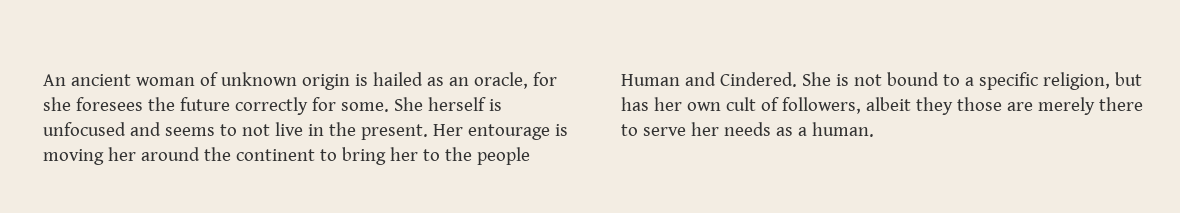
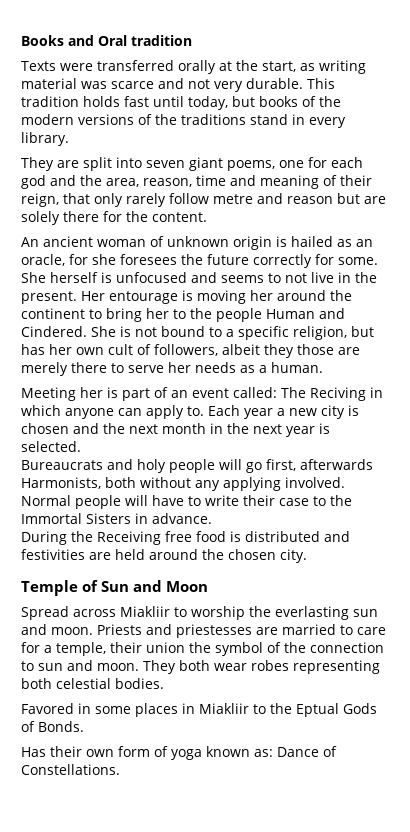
(43, 80) none -> [21,35,192,46] [21,60,366,74] [21,78,335,92] [21,96,341,110] [21,114,346,128] [21,132,69,146] [21,157,363,171] [21,175,372,189] [21,193,386,207] [21,211,207,225] Books and Oral tradition // Texts were transferred orally at the start, as writing material was scarce and not very durable. This tradition holds fast until today, but books of the modern versions of the traditions stand in every library. // They are split into seven giant poems, one for each god and the area, reason, time and meaning of their reign, that only rarely follow metre and reason but are solely there for the content. //
(874, 129) none -> [21,387,383,401] [21,405,359,419] [21,423,330,437] [21,441,81,452] [21,459,373,473] [21,477,345,491] [21,495,352,509] [21,513,212,524] [21,531,350,545] [21,549,307,563] [21,580,208,596] [21,606,378,620] [21,624,386,638] [21,642,384,656] [21,660,380,674] [21,678,164,689] [21,703,377,717] [21,721,84,732] [21,746,337,760] [21,764,120,775] // Meeting her is part of an event called: The Reciving in which anyone can apply to. Each year a new city is chosen and the next month in the next year is selected. // Bureaucrats and holy people will go first, afterwards Harmonists, both without any applying involved. Normal people will have to write their case to the Immortal Sisters in advance. // During the Receiving free food is distributed and festivities are held around the chosen city. // Temple of Sun and Moon // Spread across Miakliir to worship the everlasting sun and moon. Priests and priestesses are married to care for a temple, their union the symbol of the connection to sun and moon. They both wear robes representing both celestial bodies. // Favored in some places in Miakliir to the Eptual Gods of Bonds. // Has their own form of yoga known as: Dance of Constellations.

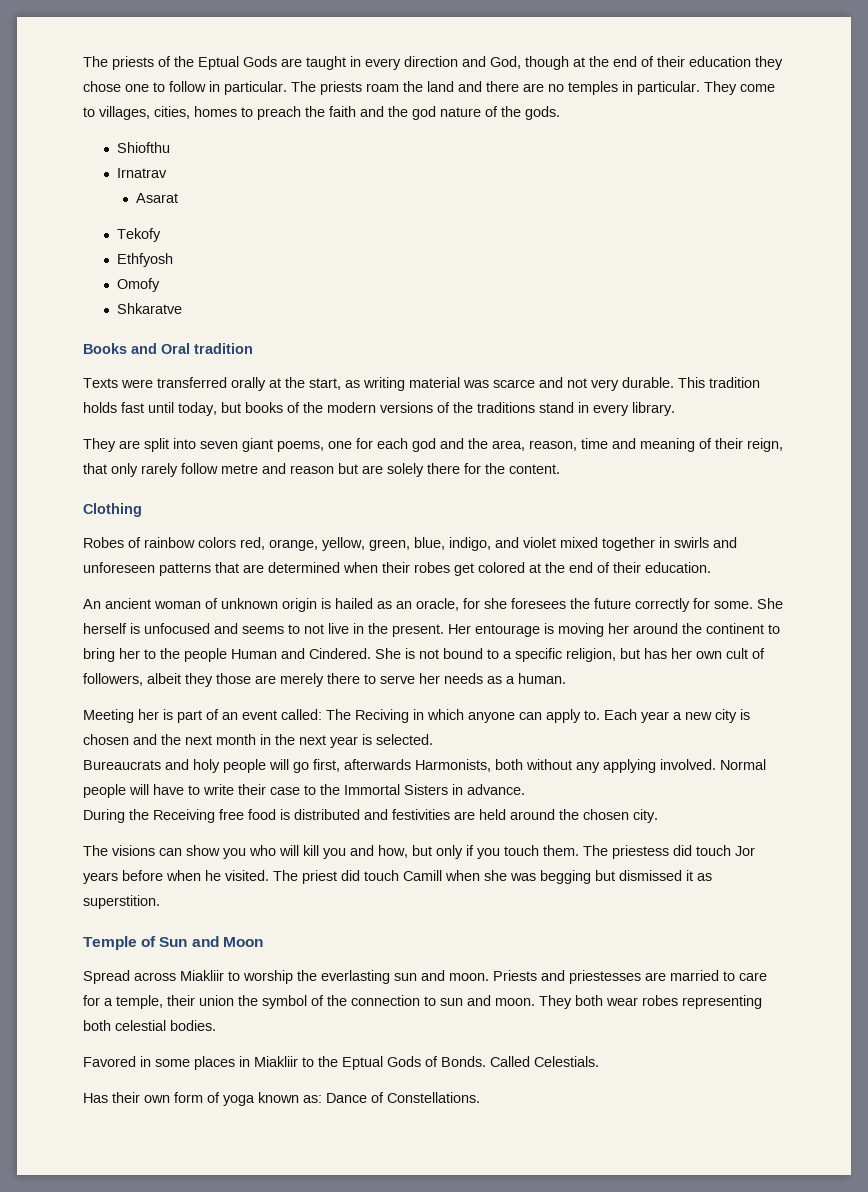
(21, 40) none -> [83,56,783,70] [83,81,775,95] [83,106,560,120] [117,142,171,153] [117,168,168,178] [135,193,178,203] [117,228,162,242] [117,253,174,267] [117,278,161,292] [117,303,183,314] The priests of the Eptual Gods are taught in every direction and God, though at the end of their education they chose one to follow in particular. The priests roam the land and there are no temples in particular. They come to villages, cities, homes to preach the faith and the god nature of the gods. // Shiofthu // Irnatrav // Asarat // Tekofy // Ethfyosh // Omofy // Shkaratve //
(207, 217) none -> [83,503,142,517] [83,537,737,551] [83,562,711,576] // Clothing // Robes of rainbow colors red, orange, yellow, green, blue, indigo, and violet mixed together in swirls and unforeseen patterns that are determined when their robes get colored at the end of their education.
(307, 556) none -> [83,845,755,859] [83,870,712,884] [83,895,160,909] // The visions can show you who will kill you and how, but only if you touch them. The priestess did touch Jor years before when he visited. The priest did touch Camill when she was begging but dismissed it as superstition.
(84, 726) none -> [490,1056,599,1067] Called Celestials.

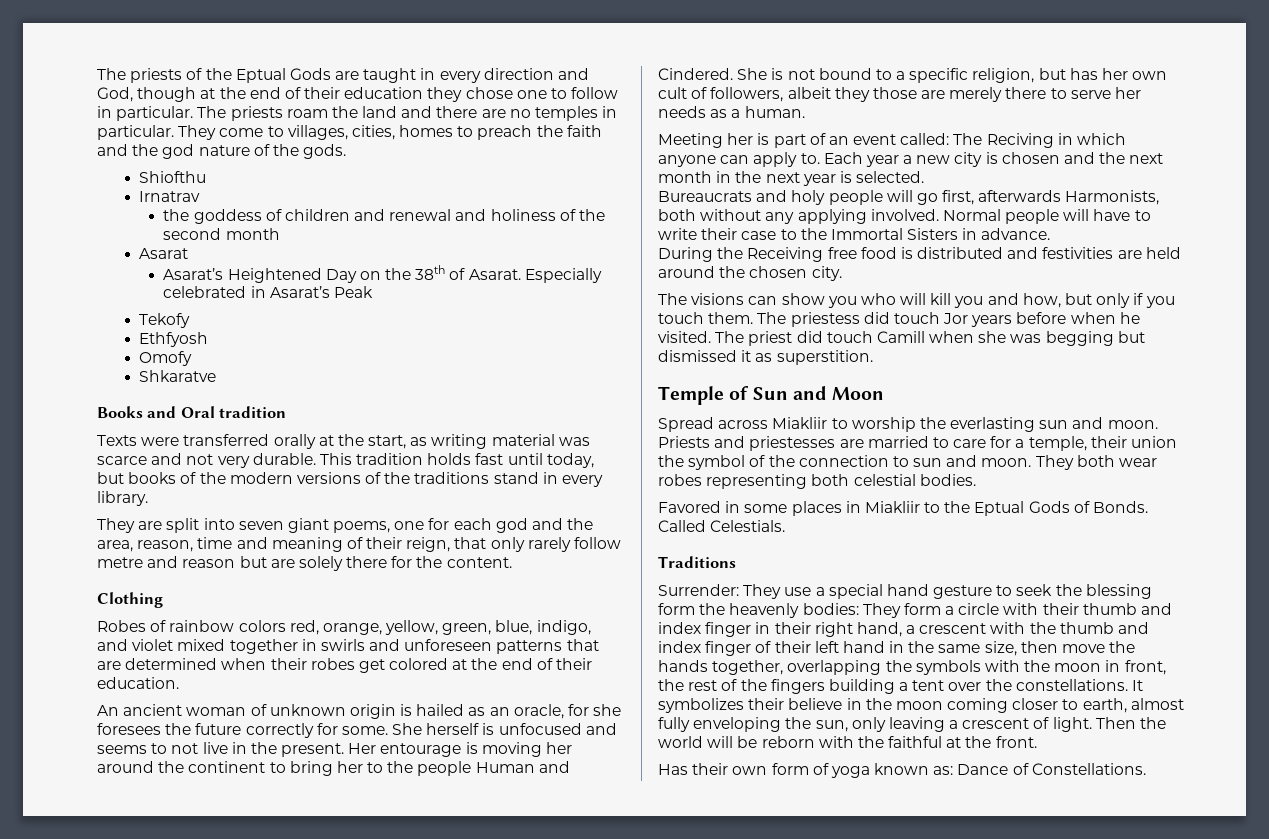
[135,193,178,203] Asarat -> [163,209,606,224] [163,228,280,240] [138,248,188,259] [163,265,602,283] [163,286,373,298] the goddess of children and renewal and holiness of the second month // Asarat // Asarat’s Heightened Day on the 38th of Asarat. Especially celebrated in Asarat’s Peak
(599, 1061) none -> [658,556,736,568] [658,584,1152,599] [658,603,1173,618] [658,622,1150,637] [658,641,1136,656] [658,660,1166,675] [658,679,1144,694] [658,698,1184,713] [658,717,1167,732] [658,736,1037,748] // Traditions // Surrender: They use a special hand gesture to seek the blessing form the heavenly bodies: They form a circle with their thumb and index finger in their right hand, a crescent with the thumb and index finger of their left hand in the same size, then move the hands together, overlapping the symbols with the moon in front, the rest of the fingers building a tent over the constellations. It symbolizes their believe in the moon coming closer to earth, almost fully enveloping the sun, only leaving a crescent of light. Then the world will be reborn with the faithful at the front.

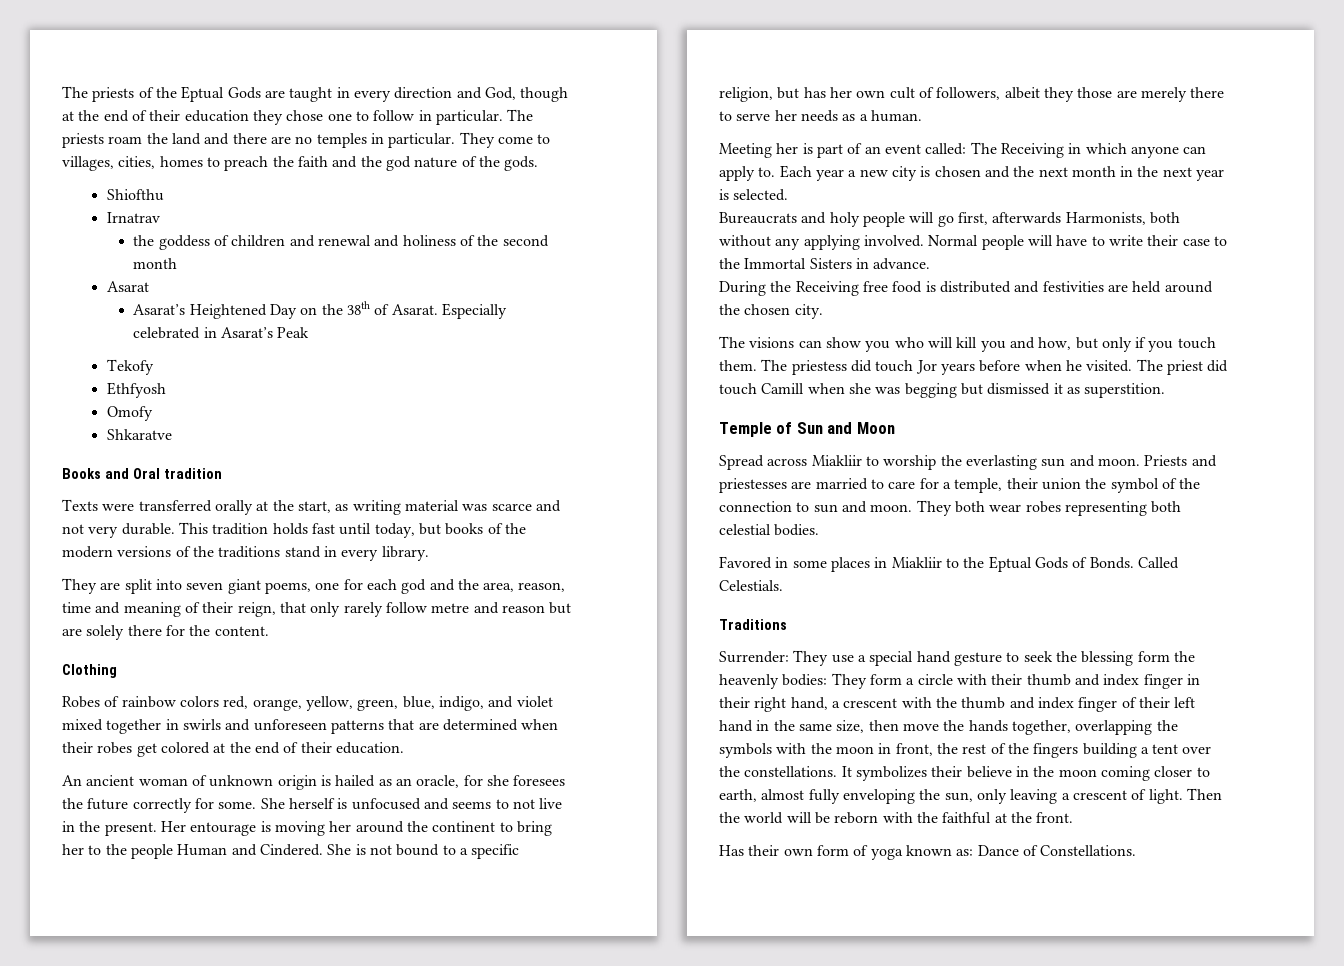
[986,133,1054,148] Reciving -> [1000,143,1064,158] Receiving

